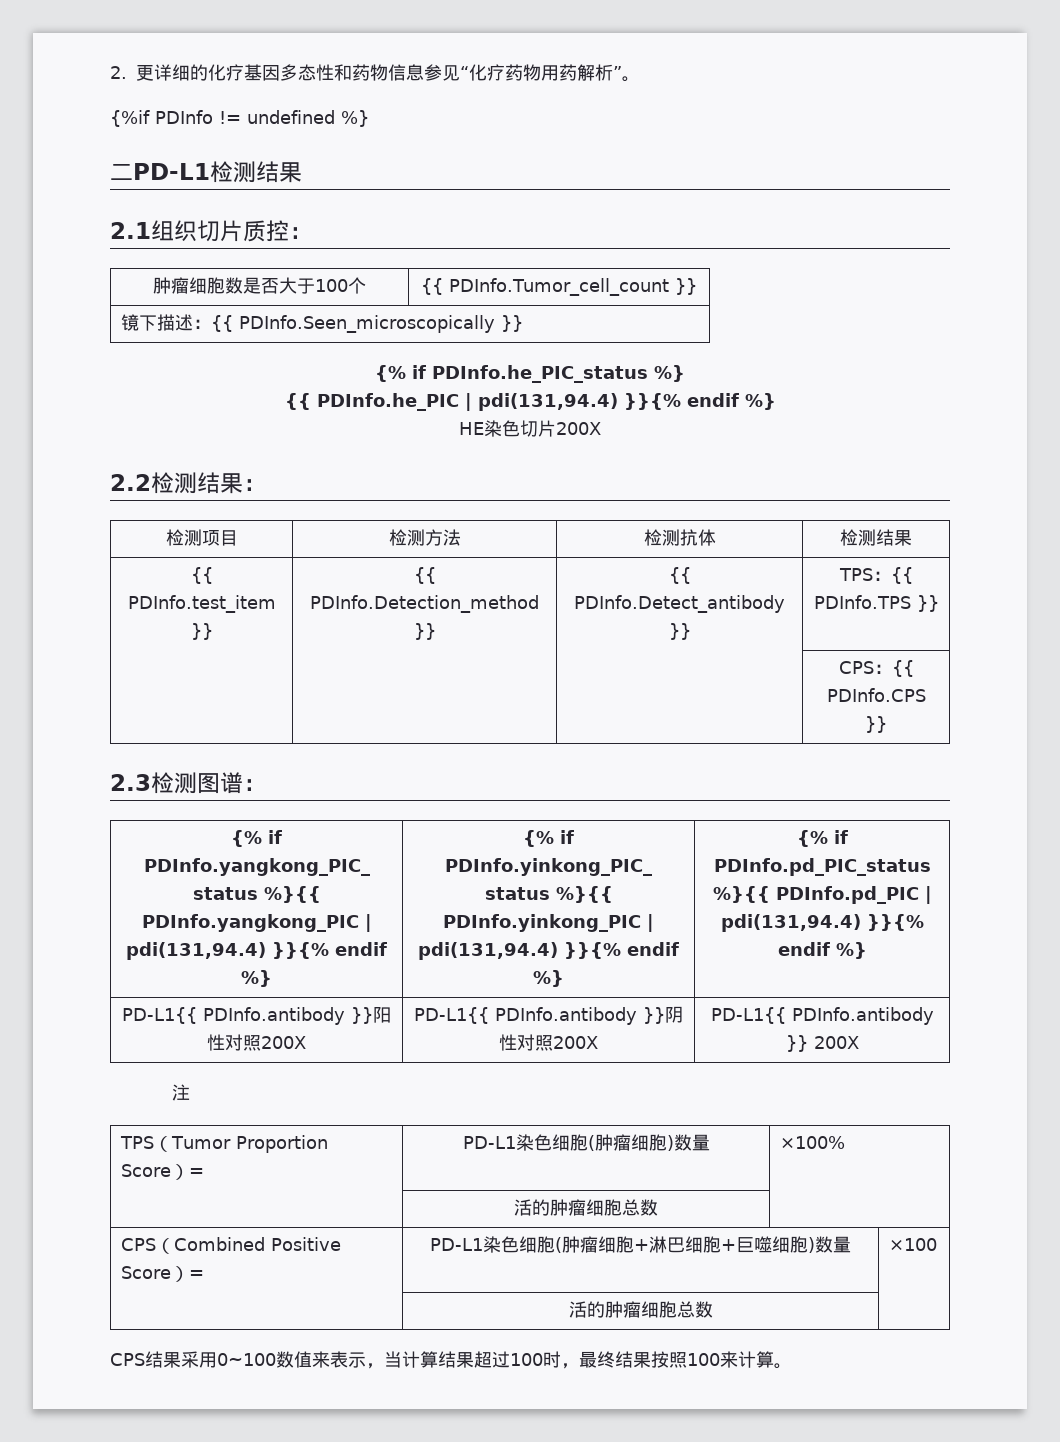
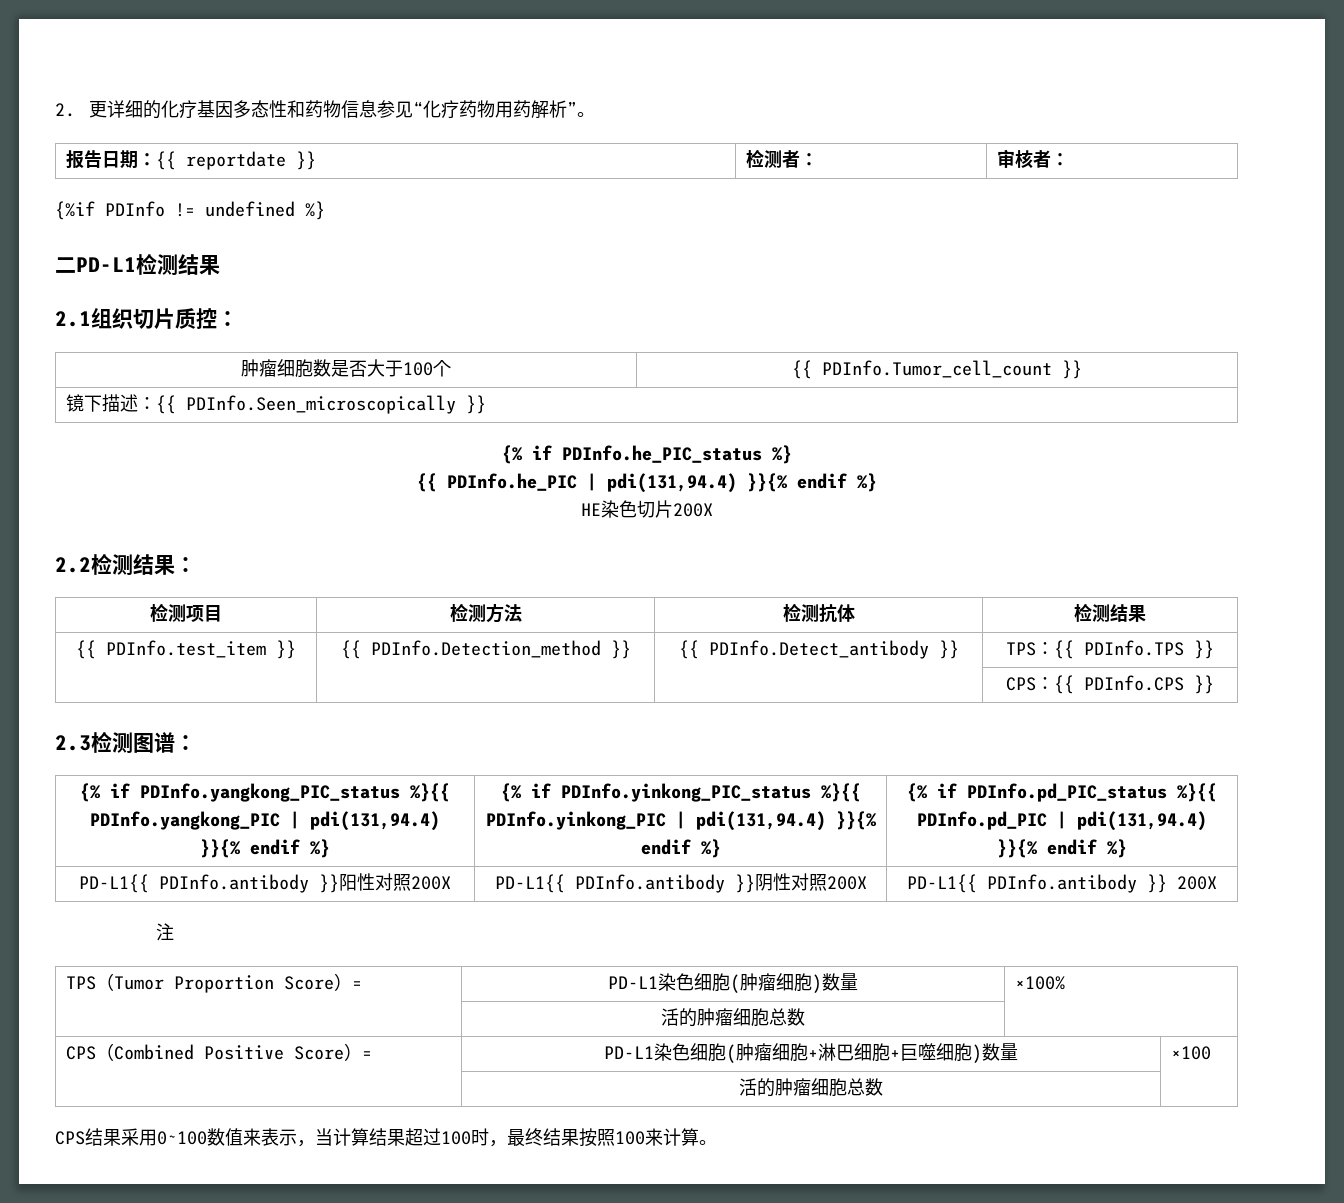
(640, 79) none -> [65,150,316,170] [745,149,818,168] [996,149,1069,168] // 报告日期：{{ reportdate }} | 检测者： | 审核者：

